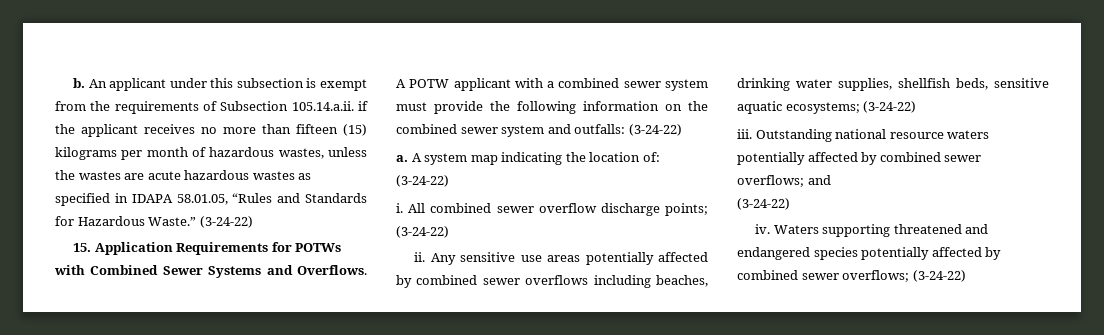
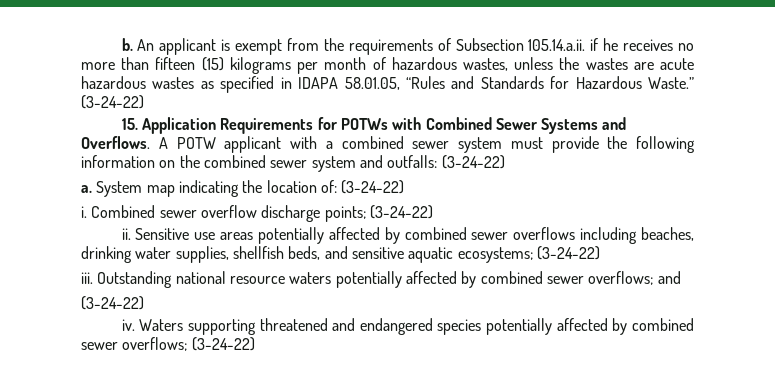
[169,78,304,88] under this subsection -> (217, 46) none
[55,124,138,137] the applicant -> [603,38,619,51] he
[411,153,468,165] A system -> [96,181,143,197] System
[408,203,492,213] All combined -> [91,205,156,218] Combined
[430,252,516,265] Any sensitive -> [135,228,190,240] Sensitive
(988, 84) none -> [324,246,348,259] and

